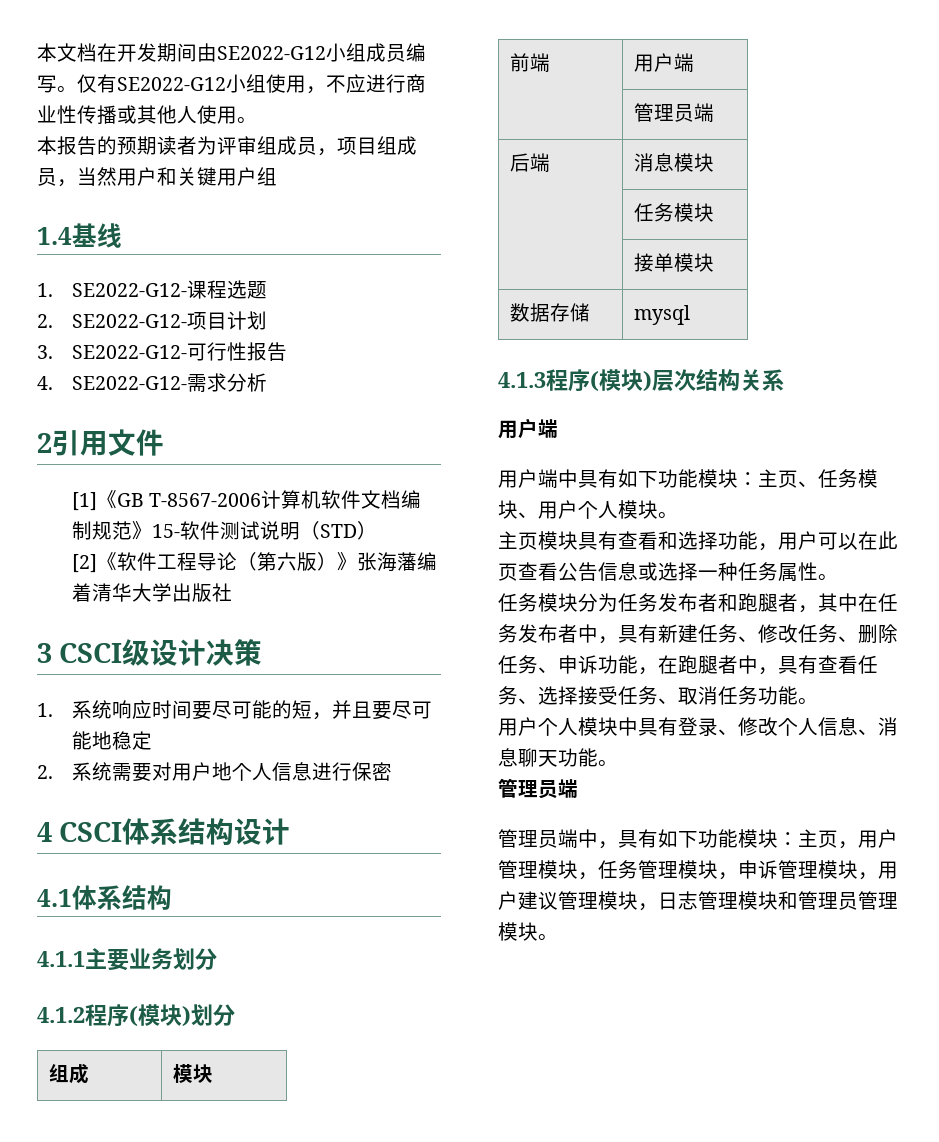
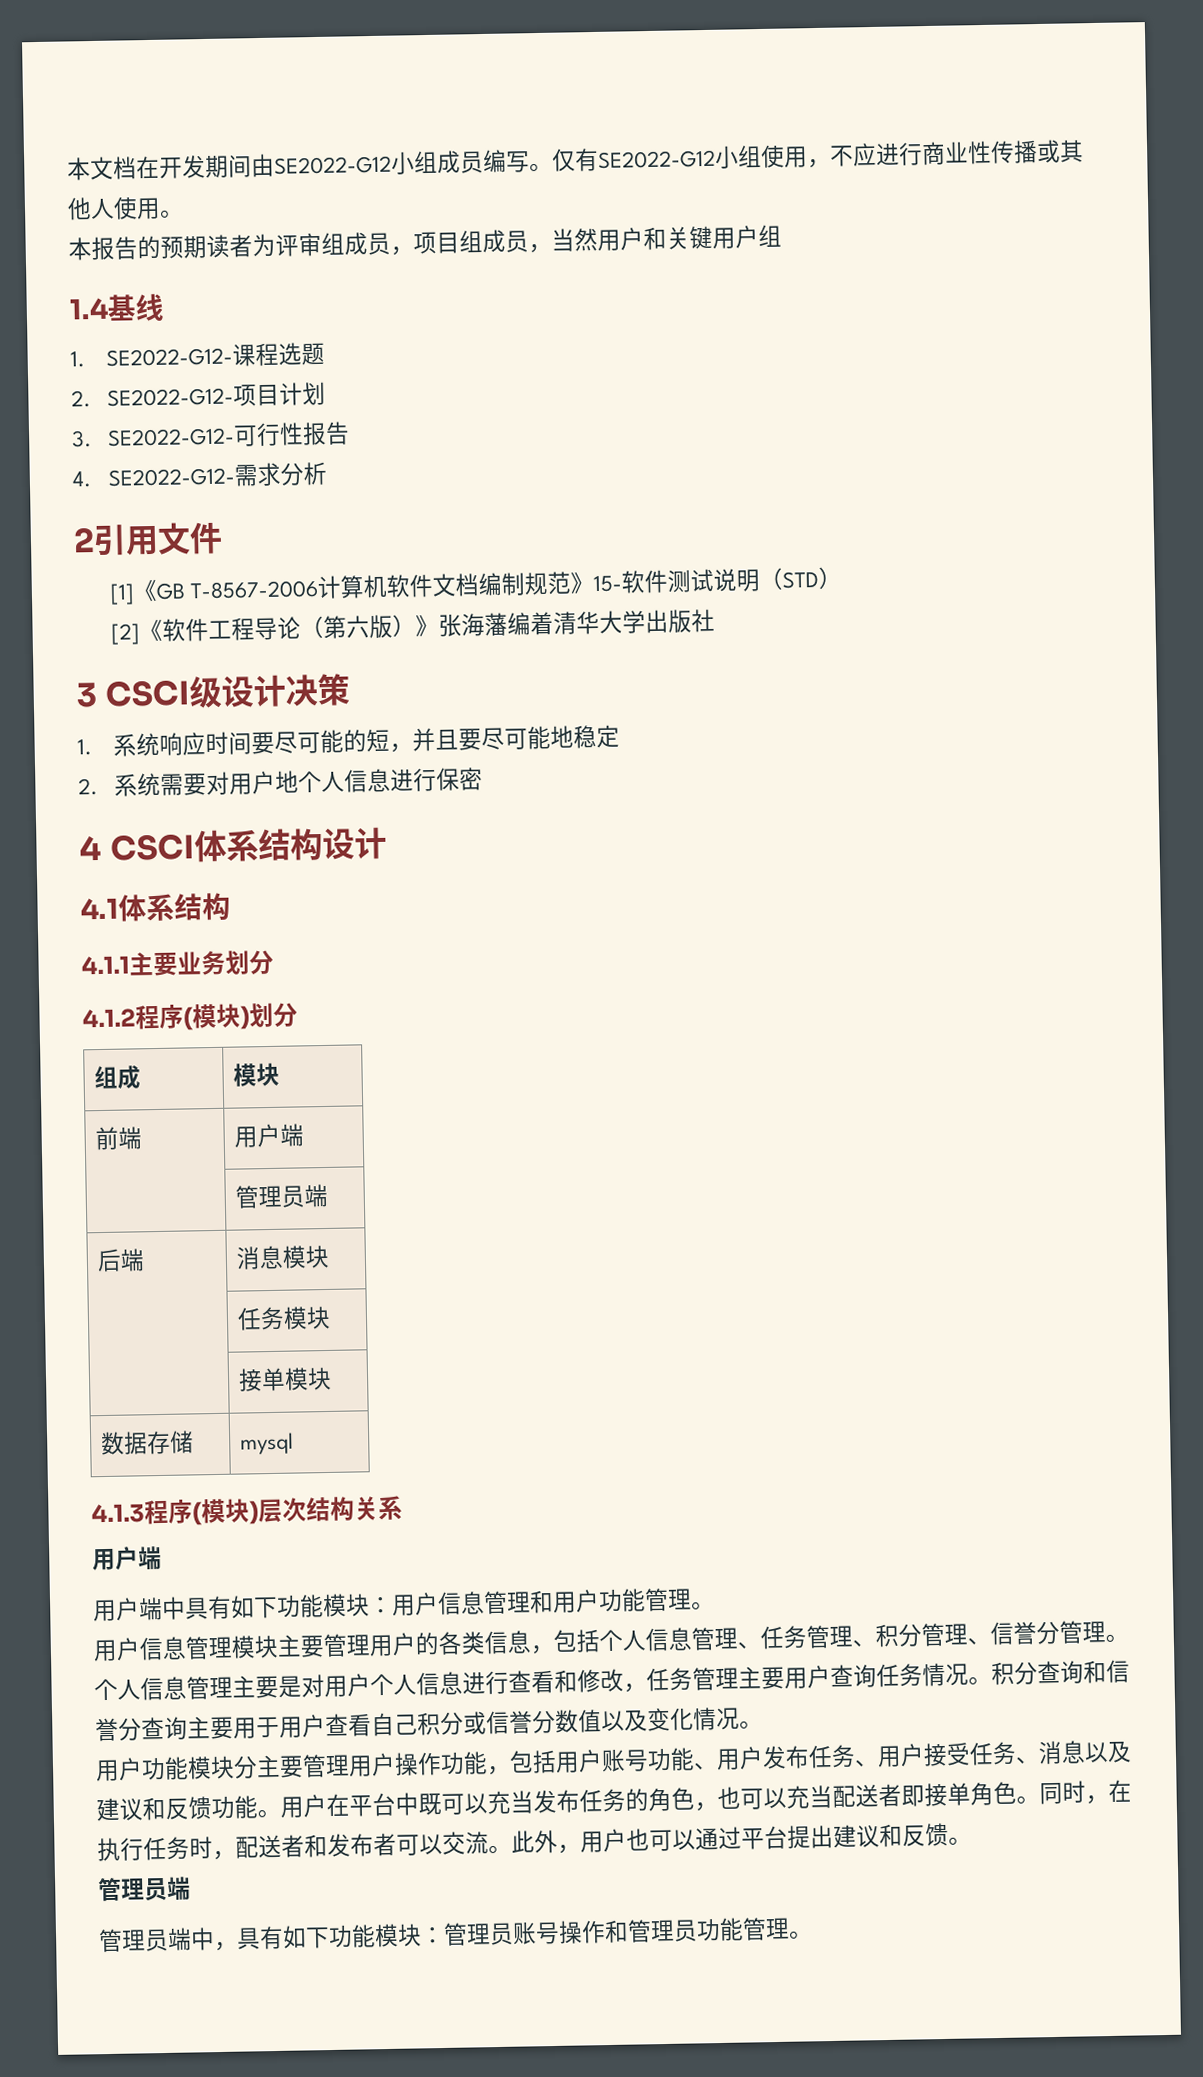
[758,469,878,488] [498,500,678,519] [498,531,898,551] [498,562,838,582] [498,593,898,613] [498,624,898,644] [498,655,878,675] [498,686,818,705] [498,717,898,736] [498,748,598,767] 主页、任务模块、用户个人模块。 // 主页模块具有查看和选择功能，用户可以在此页查看公告信息或选择一种任务属性。 // 任务模块分为任务发布者和跑腿者，其中在任务发布者中，具有新建任务、修改任务、删除任务、申诉功能，在跑腿者中，具有查看任务、选择接受任务、取消任务功能。 // 用户个人模块中具有登录、修改个人信息、消息聊天功能 -> [391,1587,715,1616] [93,1620,1129,1662] [94,1659,1130,1701] [95,1707,763,1742] [95,1740,1132,1782] [96,1779,1132,1822] [97,1822,949,1862] 用户信息管理和用户功能管理。 // 用户信息管理模块主要管理用户的各类信息，包括个人信息管理、任务管理、积分管理、信誉分管理。个人信息管理主要是对用户个人信息进行查看和修改，任务管理主要用户查询任务情况。积分查询和信誉分查询主要用于用户查看自己积分或信誉分数值以及变化情况。 // 用户功能模块分主要管理用户操作功能，包括用户账号功能、用户发布任务、用户接受任务、消息以及建议和反馈功能。用户在平台中既可以充当发布任务的角色，也可以充当配送者即接单角色。同时，在执行任务时，配送者和发布者可以交流。此外，用户也可以通过平台提出建议和反馈
[798,829,898,849] [498,860,898,880] [498,891,898,911] [498,922,538,941] 主页，用户管理模块，任务管理模块，申诉管理模块，用户建议管理模块，日志管理模块和管理员管理模块 -> [443,1917,790,1946] 管理员账号操作和管理员功能管理

